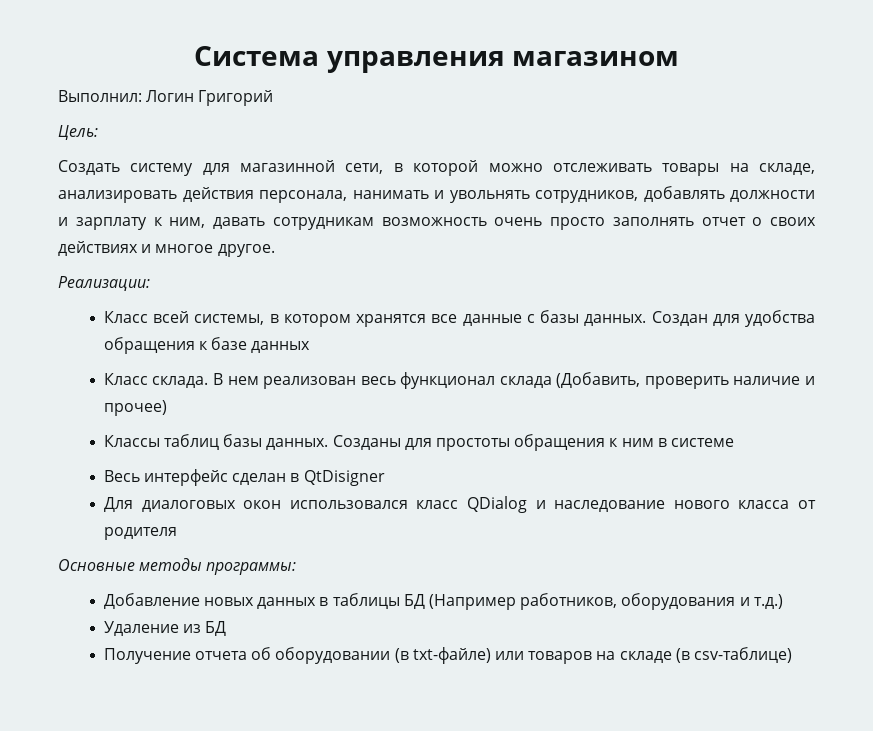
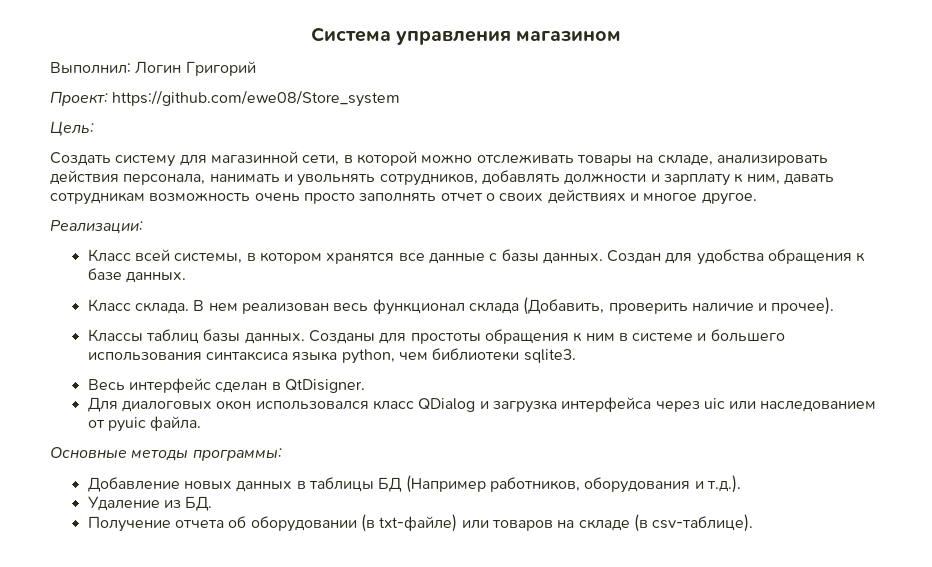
(274, 98) none -> [50,90,401,107] // Проект: https://github.com/ewe08/Store_system
[251,341,311,353] данных -> [125,272,186,283] данных.
[103,400,167,416] прочее) -> [771,297,835,315] прочее).
(734, 442) none -> [697,329,785,342] [87,348,576,364] и большего использования синтаксиса языка python, чем библиотеки sqlite3.
[303,470,385,486] QtDisigner -> [284,379,365,393] QtDisigner.
[554,500,816,512] [103,527,177,540] наследование нового класса от родителя -> [492,397,877,413] [87,416,202,432] загрузка интерфейса через uic или наследованием от pyuic файла.
[753,594,783,609] т.д.) -> [706,475,741,493] т.д.).
[205,621,227,636] БД -> [185,496,213,511] БД.
[693,647,792,663] csv-таблице) -> [652,514,754,532] csv-таблице).

